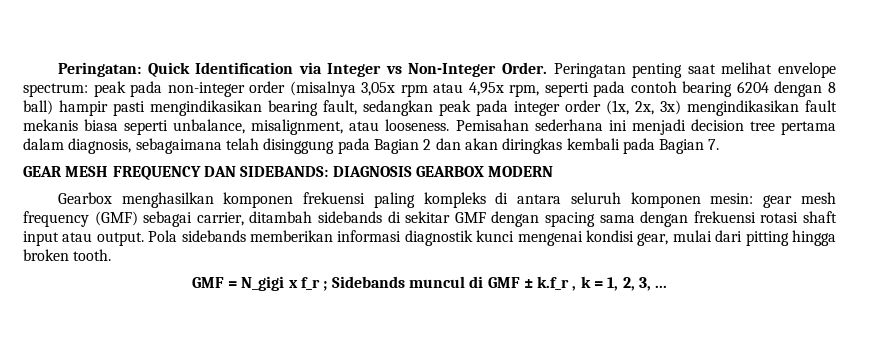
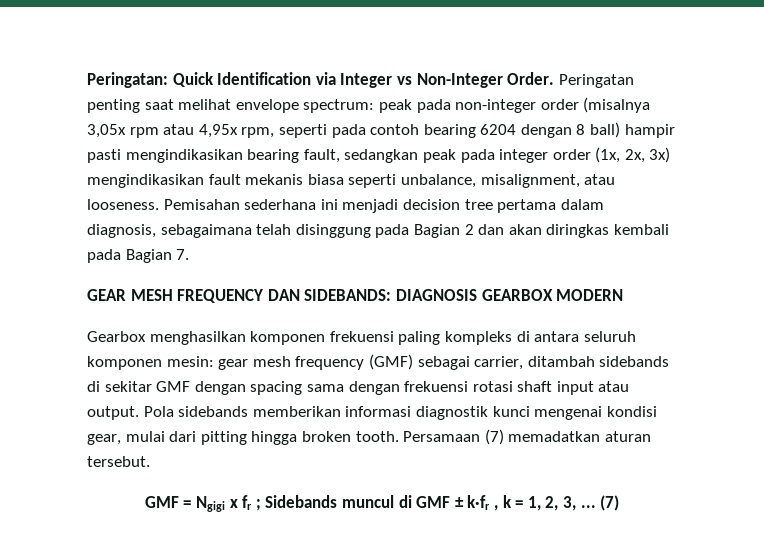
(112, 255) none -> [403,429,651,445] [87,456,150,467] Persamaan (7) memadatkan aturan tersebut.
[241,276,320,291] N_gigi x f_r -> [196,495,253,512] Ngigi x fr
[537,276,570,290] k.f_r -> [467,495,491,510] k·fr
(668, 286) none -> [600,495,620,511] (7)

